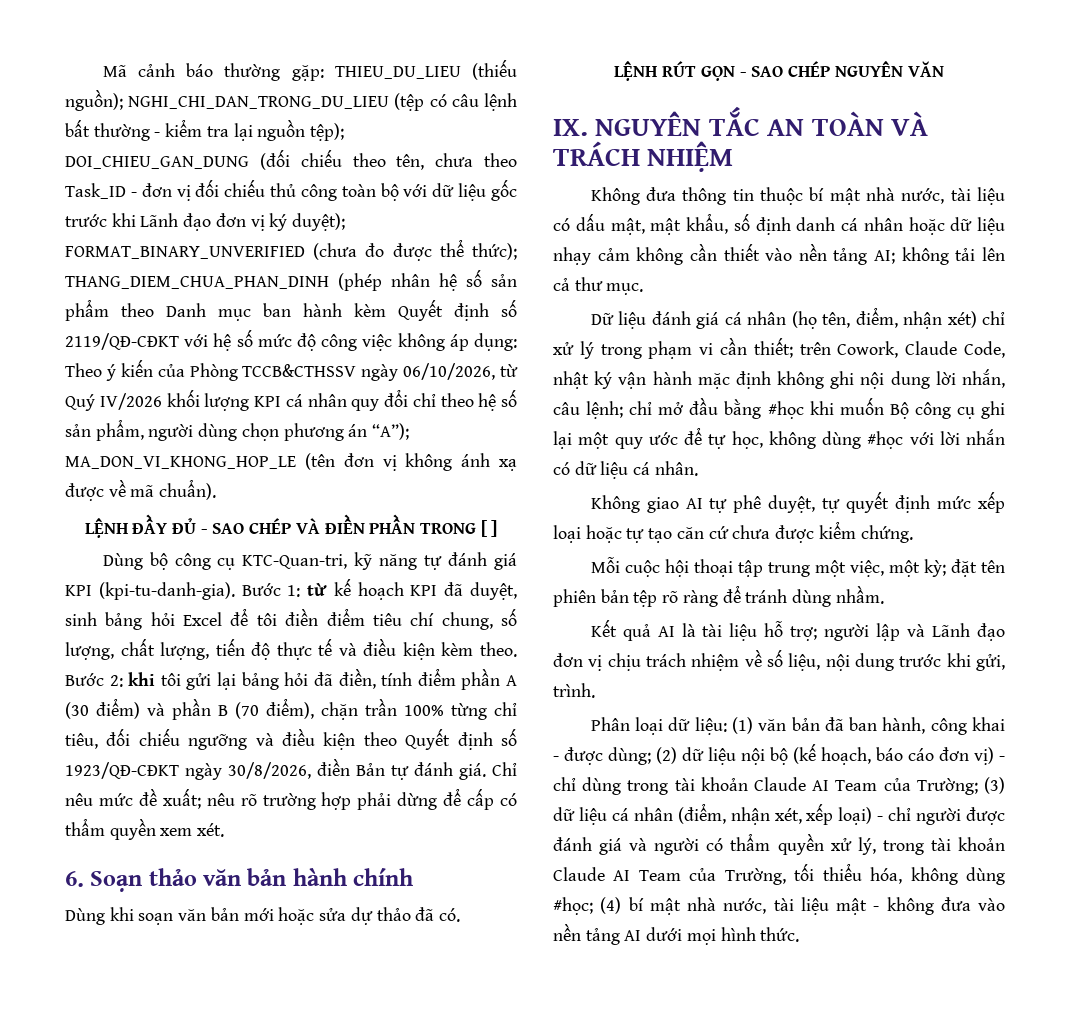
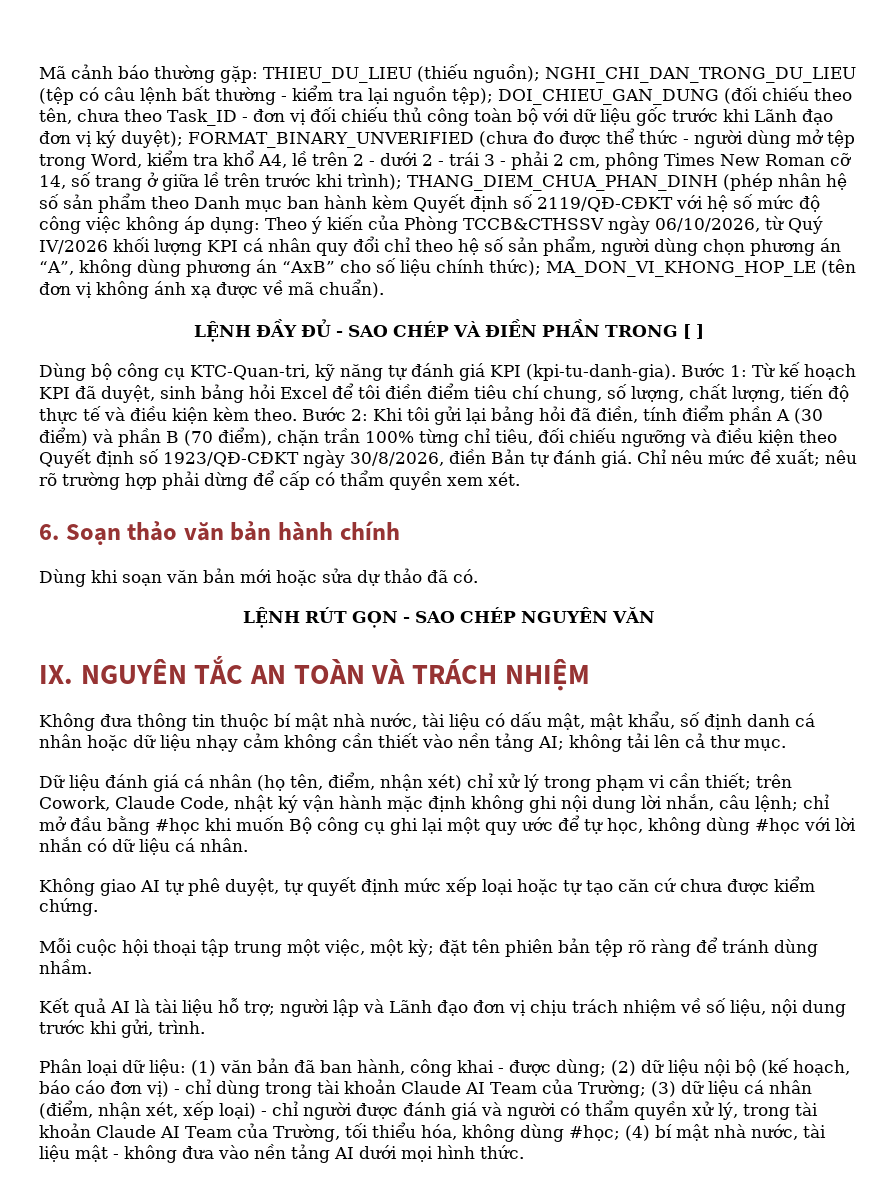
[471,243,517,260] thức); -> [638,129,855,148] [39,150,851,170] [39,172,402,191] thức - người dùng mở tệp trong Word, kiểm tra khổ A4, lề trên 2 - dưới 2 - trái 3 - phải 2 cm, phông Times New Roman cỡ 14, số trang ở giữa lề trên trước khi trình);
[372,423,410,440] “A”); -> [39,258,541,277] “A”, không dùng phương án “AxB” cho số liệu chính thức);
[307,583,328,596] từ -> [752,363,775,377] Từ
[128,672,156,686] khi -> [373,408,403,421] Khi

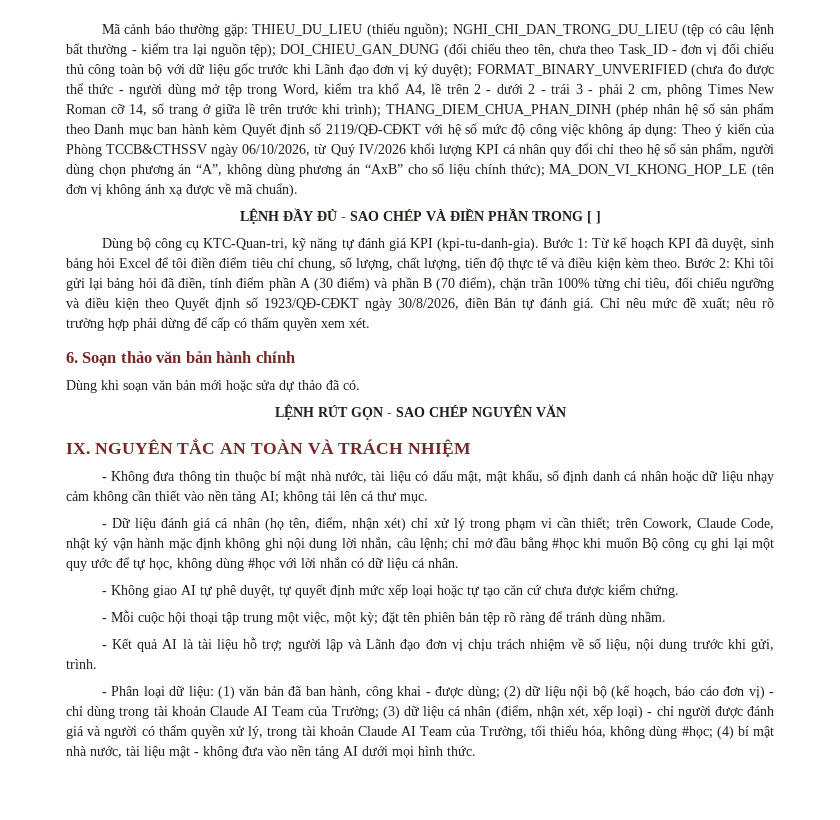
(590, 675) none -> [101,477,107,481] -
(786, 745) none -> [101,524,107,528] -
(248, 845) none -> [101,591,107,595] -
(98, 907) none -> [101,618,107,622] -
(92, 966) none -> [101,645,107,649] -
(205, 1027) none -> [101,692,107,696] -

